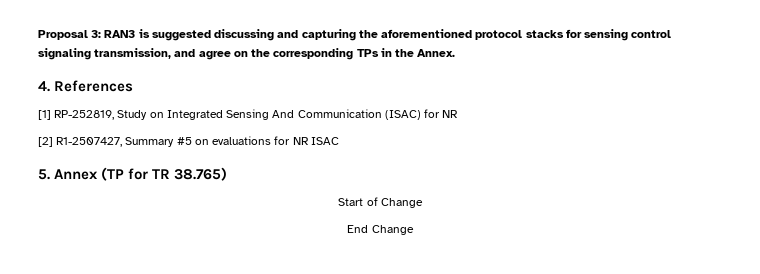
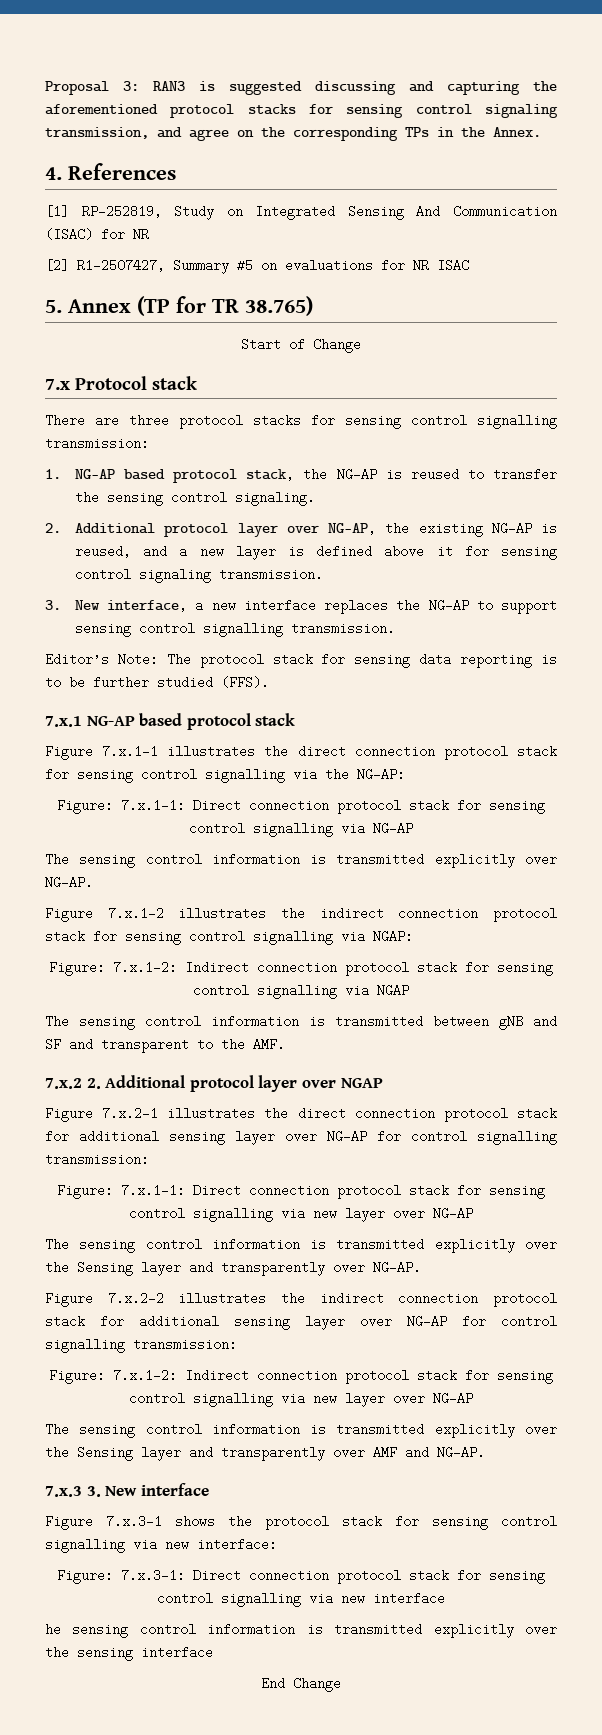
(423, 203) none -> [45,376,198,390] [45,414,557,429] [45,437,149,450] [45,468,557,483] [75,491,316,506] [45,522,558,537] [75,545,557,560] [75,568,324,583] [45,599,558,614] [75,622,396,637] [45,653,558,668] [45,676,269,689] [45,713,296,730] [45,745,557,760] [45,768,405,783] [57,799,545,814] [189,822,413,837] [45,853,557,868] [45,876,93,889] [45,907,557,922] [45,930,413,945] [49,961,553,976] [193,984,409,999] [45,1015,557,1030] [45,1038,285,1053] [45,1075,383,1092] [45,1107,557,1122] [45,1130,557,1145] [45,1153,149,1166] [57,1184,545,1199] [129,1207,473,1222] [45,1238,557,1253] [45,1261,421,1276] [45,1292,557,1307] [45,1315,557,1330] [45,1338,237,1353] [49,1369,553,1384] [129,1392,473,1407] [45,1423,557,1438] [45,1446,485,1461] [45,1483,209,1497] [45,1515,557,1530] [45,1538,277,1553] [57,1569,545,1584] [157,1592,445,1607] [45,1623,557,1638] [45,1646,213,1661] // 7.x Protocol stack // There are three protocol stacks for sensing control signalling transmission: // 1. NG-AP based protocol stack, the NG-AP is reused to transfer the sensing control signaling. // 2. Additional protocol layer over NG-AP, the existing NG-AP is reused, and a new layer is defined above it for sensing control signaling transmission. // 3. New interface, a new interface replaces the NG-AP to support sensing control signalling transmission. // Editor’s Note: The protocol stack for sensing data reporting is to be further studied (FFS). // 7.x.1 NG-AP based protocol stack // Figure 7.x.1-1 illustrates the direct connection protocol stack for sensing control signalling via the NG-AP: // Figure: 7.x.1-1: Direct connection protocol stack for sensing control signalling via NG-AP // The sensing control information is transmitted explicitly over NG-AP. // Figure 7.x.1-2 illustrates the indirect connection protocol stack for sensing control signalling via NGAP: // Figure: 7.x.1-2: Indirect connection protocol stack for sensing control signalling via NGAP // The sensing control information is transmitted between gNB and SF and transparent to the AMF. // 7.x.2 2. Additional protocol layer over NGAP // Figure 7.x.2-1 illustrates the direct connection protocol stack for additional sensing layer over NG-AP for control signalling transmission: // Figure: 7.x.1-1: Direct connection protocol stack for sensing control signalling via new layer over NG-AP // The sensing control information is transmitted explicitly over the Sensing layer and transparently over NG-AP. // Figure 7.x.2-2 illustrates the indirect connection protocol stack for additional sensing layer over NG-AP for control signalling transmission: // Figure: 7.x.1-2: Indirect connection protocol stack for sensing control signalling via new layer over NG-AP // The sensing control information is transmitted explicitly over the Sensing layer and transparently over AMF and NG-AP. // 7.x.3 3. New interface // Figure 7.x.3-1 shows the protocol stack for sensing control signalling via new interface: // Figure: 7.x.3-1: Direct connection protocol stack for sensing control signalling via new interface // he sensing control information is transmitted explicitly over the sensing interface

